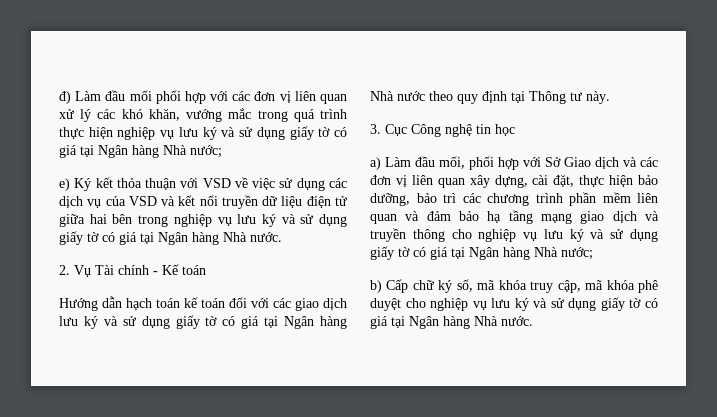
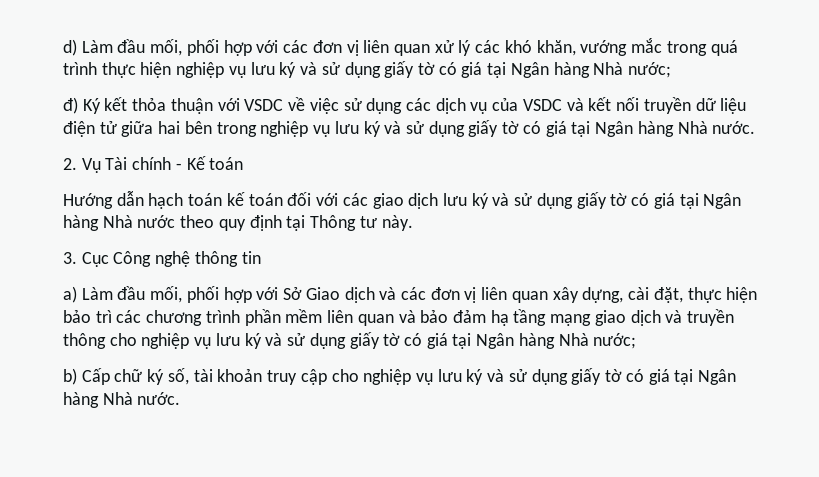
[59,90,152,104] đ) Làm đầu mối -> [63,39,183,56] d) Làm đầu mối,
[59,178,70,191] e) -> [63,97,78,114] đ)
[202,178,231,188] VSD -> [244,99,284,111] VSDC
[128,196,157,206] VSD -> [522,99,562,111] VSDC
(472, 130) none -> [194,251,238,267] thông
[495,124,515,136] học -> (261, 257) none
[370,193,437,206] dưỡng, bảo -> (91, 316) none
[426,211,479,221] đảm bảo -> [420,310,486,323] bảo đảm
[477,280,658,293] [370,298,401,311] mã khóa truy cập, mã khóa phê duyệt -> [193,369,327,385] tài khoản truy cập

